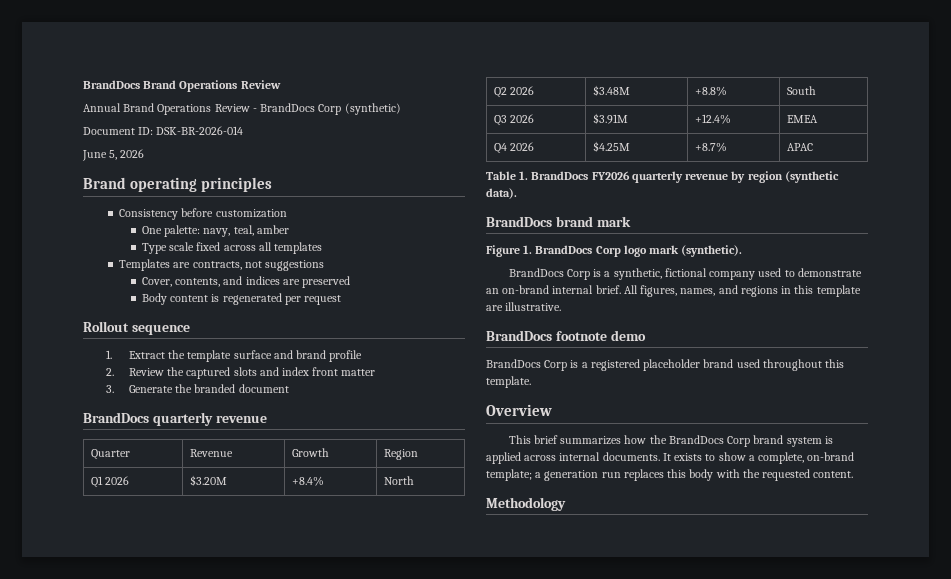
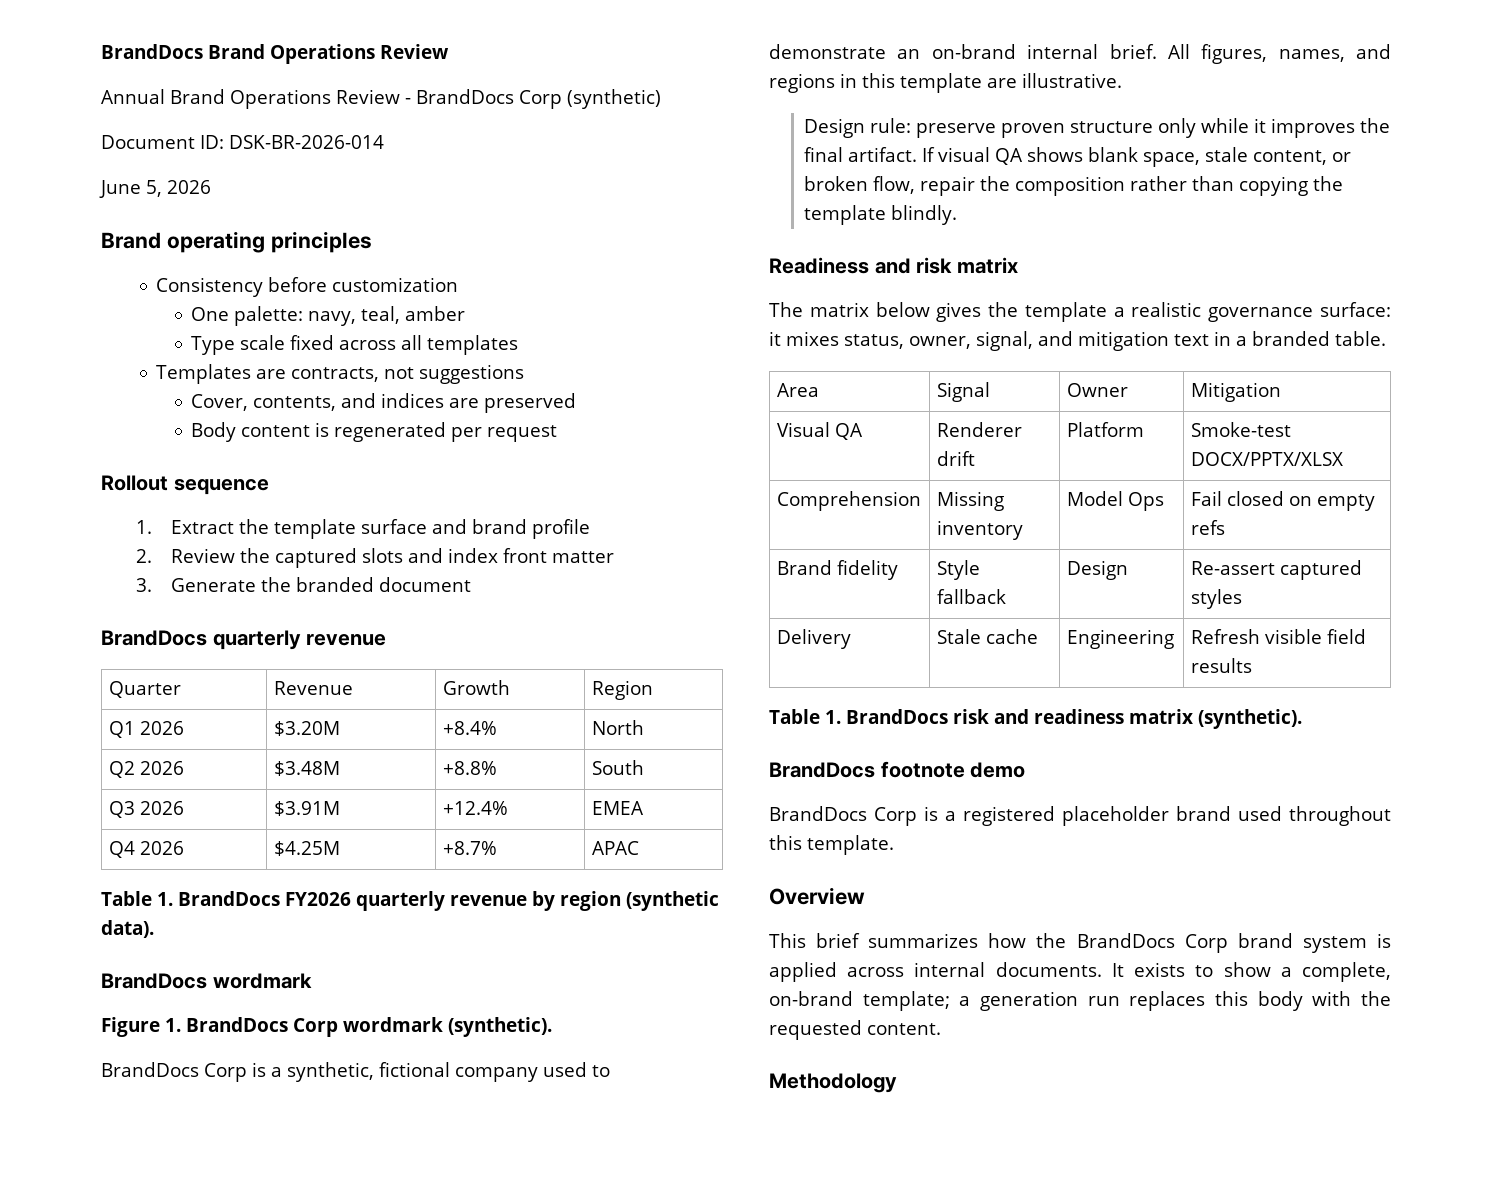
[555,216,631,227] brand mark -> [212,973,312,989] wordmark
[623,245,680,257] logo mark -> [343,1017,443,1032] wordmark
(562, 306) none -> [804,118,1391,138] [804,147,1352,167] [804,176,1344,196] [804,205,958,225] [769,257,1018,274] [769,302,1391,322] [769,331,1386,351] [776,383,819,397] [936,382,990,402] [1066,383,1128,397] [1190,382,1281,402] [776,422,863,440] [936,422,1022,437] [936,451,975,466] [1066,422,1144,437] [1190,422,1291,437] [1190,452,1343,466] [776,491,921,511] [936,491,1004,511] [936,520,1023,540] [1066,491,1164,511] [1190,491,1375,511] [1190,520,1225,535] [776,560,898,580] [936,560,980,580] [936,589,1006,604] [1066,560,1128,580] [1190,560,1362,580] [1190,589,1242,609] [776,629,851,649] [936,629,1038,644] [1066,629,1174,649] [1190,629,1366,644] [1190,658,1252,673] [769,709,1302,729] // Design rule: preserve proven structure only while it improves the final artifact. If visual QA shows blank space, stale content, or broken flow, repair the composition rather than copying the template blindly. // Readiness and risk matrix // The matrix below gives the template a realistic governance surface: it mixes status, owner, signal, and mitigation text in a branded table. // Area | Signal | Owner | Mitigation // Visual QA | Renderer drift | Platform | Smoke-test DOCX/PPTX/XLSX // Comprehension | Missing inventory | Model Ops | Fail closed on empty refs // Brand fidelity | Style fallback | Design | Re-assert captured styles // Delivery | Stale cache | Engineering | Refresh visible field results // Table 1. BrandDocs risk and readiness matrix (synthetic).

